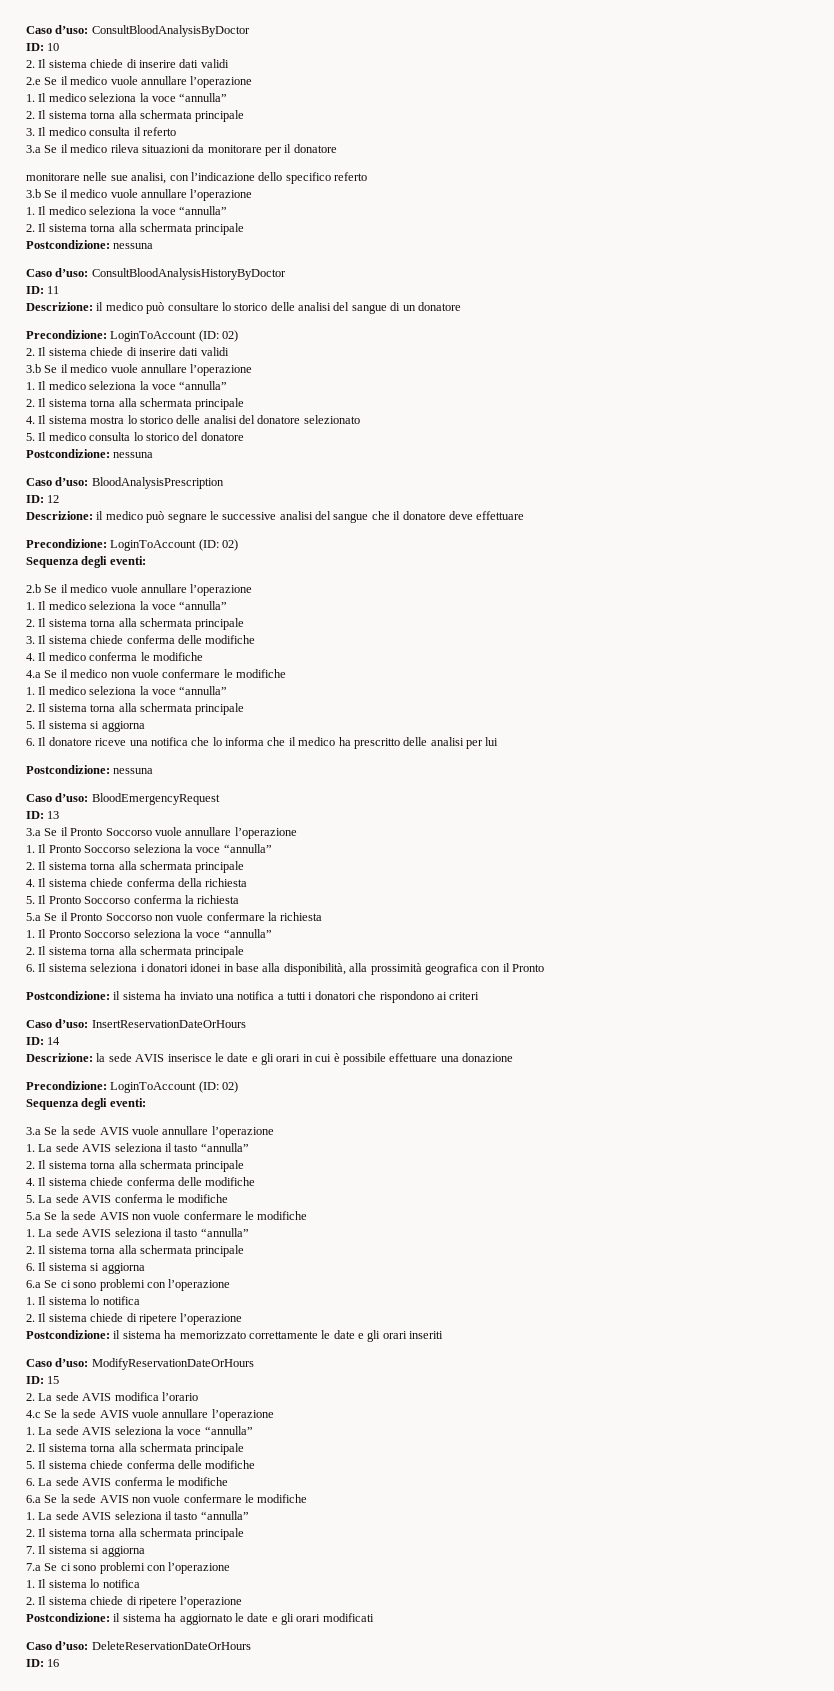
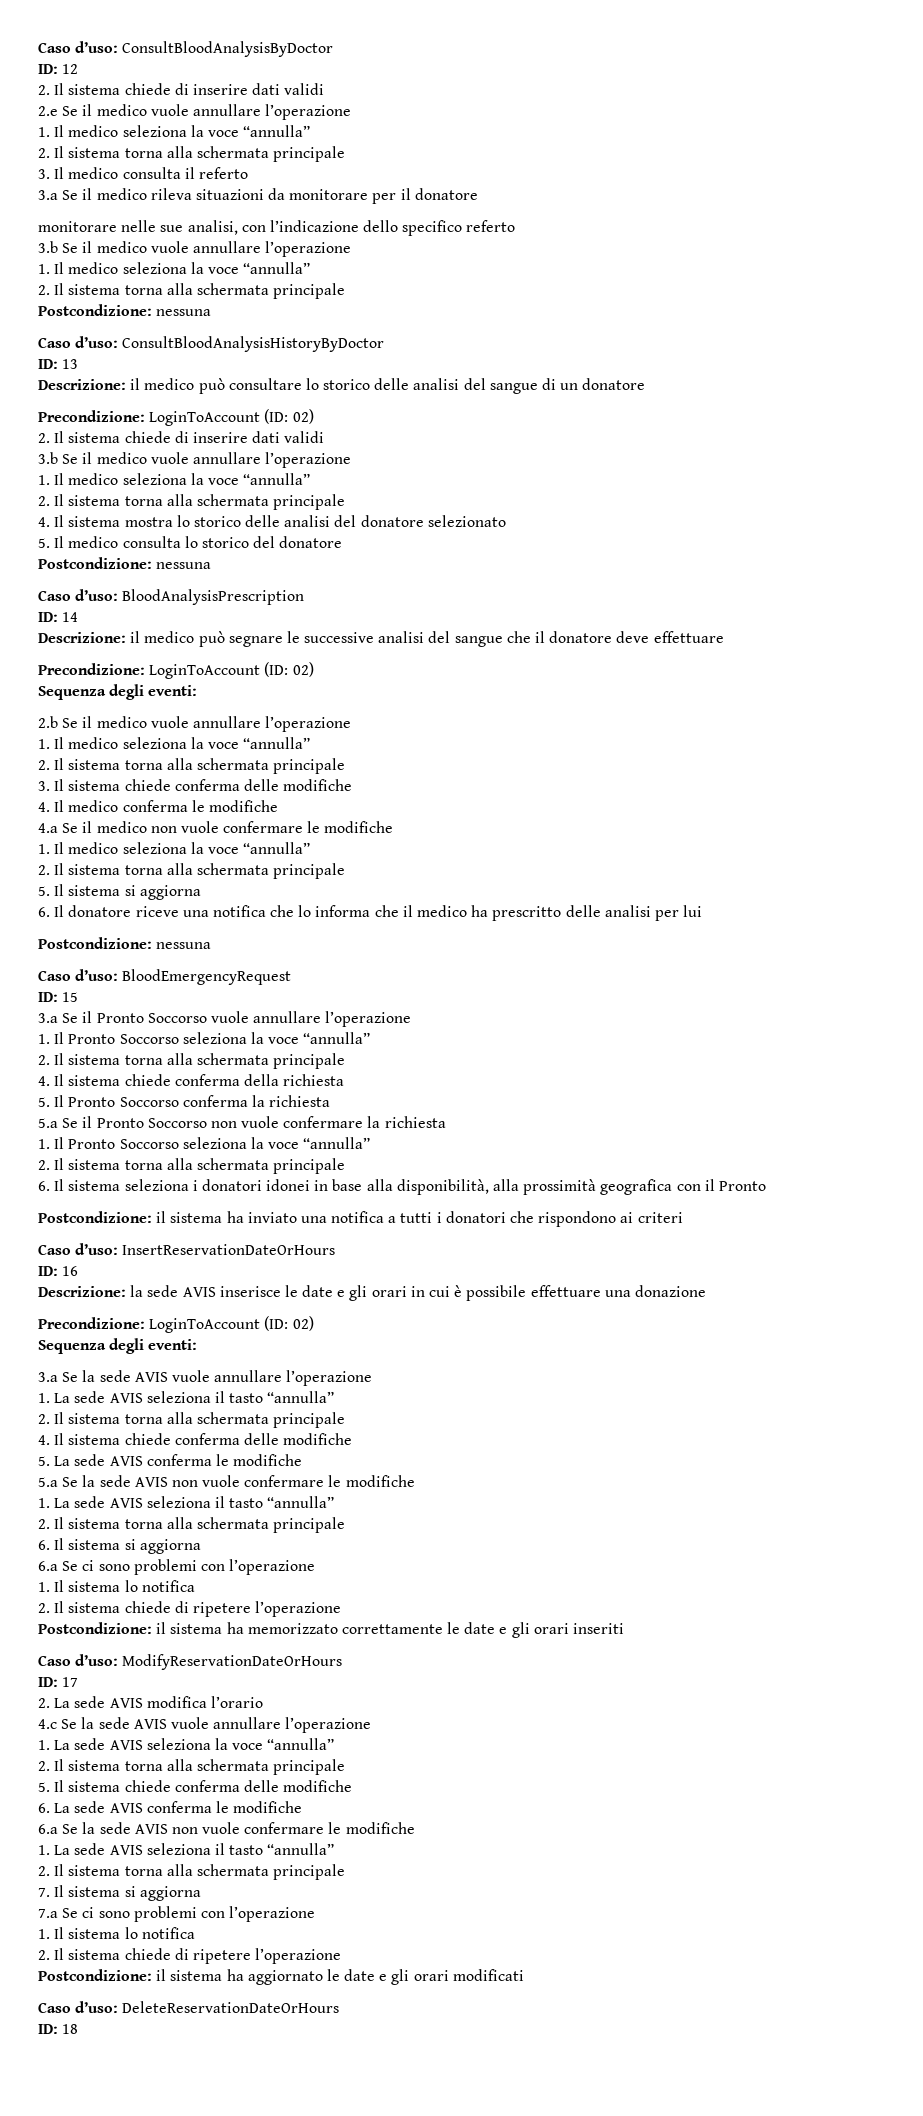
[47,43,60,51] 10 -> [62,64,79,74] 12
[47,286,60,294] 11 -> [62,359,79,369] 13
[47,495,60,503] 12 -> [62,612,79,622] 14
[47,811,60,819] 13 -> [62,992,79,1002] 15
[47,1037,61,1045] 14 -> [62,1266,79,1276] 16
[47,1376,60,1384] 15 -> [62,1677,79,1687] 17
[47,1659,60,1667] 16 -> [62,2024,79,2034] 18

